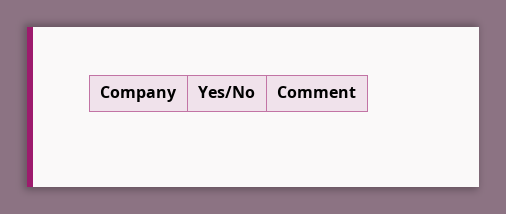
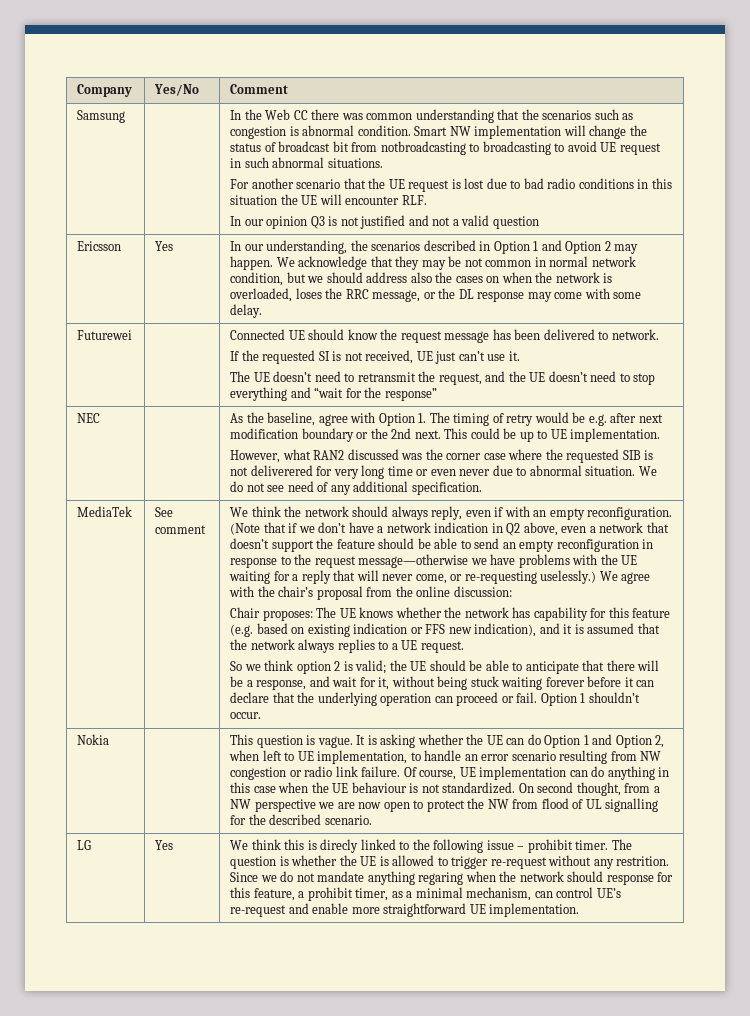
(356, 92) none -> [77,110,126,123] [230,109,634,123] [230,125,647,139] [230,141,661,155] [230,157,383,168] [230,178,672,192] [230,194,427,205] [230,215,539,229] [77,241,122,251] [155,241,174,251] [230,240,639,254] [230,256,636,270] [230,272,613,286] [230,288,642,302] [230,304,263,318] [77,330,133,340] [230,329,659,343] [230,350,520,364] [230,371,656,385] [230,387,437,401] [77,413,101,423] [230,412,663,426] [230,428,661,442] [230,449,654,463] [230,465,657,479] [230,481,482,495] [77,506,133,517] [155,507,174,517] [155,525,207,534] [230,506,673,520] [230,522,669,536] [230,538,654,552] [230,554,638,568] [229,570,651,584] [229,586,512,600] [230,607,671,621] [230,623,660,637] [230,639,464,653] [230,660,660,674] [230,676,655,690] [230,692,640,706] [230,712,262,719] [77,734,110,745] [230,734,665,748] [229,750,662,764] [230,766,670,780] [230,782,660,796] [230,798,659,812] [230,814,372,825] [77,840,92,850] [155,840,174,850] [230,839,632,853] [230,855,670,869] [230,871,674,885] [230,887,621,901] [230,903,580,917] // Samsung | | In the Web CC there was common understanding that the scenarios such as congestion is abnormal condition. Smart NW implementation will change the status of broadcast bit from notbroadcasting to broadcasting to avoid UE request in such abnormal situations. // For another scenario that the UE request is lost due to bad radio conditions in this situation the UE will encounter RLF. // In our opinion Q3 is not justified and not a valid question // Ericsson | Yes | In our understanding, the scenarios described in Option 1 and Option 2 may happen. We acknowledge that they may be not common in normal network condition, but we should address also the cases on when the network is overloaded, loses the RRC message, or the DL response may come with some delay. // Futurewei | | Connected UE should know the request message has been delivered to network. // If the requested SI is not received, UE just can’t use it. // The UE doesn’t need to retransmit the request, and the UE doesn’t need to stop everything and “wait for the response” // NEC | | As the baseline, agree with Option 1. The timing of retry would be e.g. after next modification boundary or the 2nd next. This could be up to UE implementation. // However, what RAN2 discussed was the corner case where the requested SIB is not deliverered for very long time or even never due to abnormal situation. We do not see need of any additional specification. // MediaTek | See comment | We think the network should always reply, even if with an empty reconfiguration. (Note that if we don’t have a network indication in Q2 above, even a network that doesn’t support the feature should be able to send an empty reconfiguration in response to the request message—otherwise we have problems with the UE waiting for a reply that will never come, or re-requesting uselessly.) We agree with the chair’s proposal from the online discussion: // Chair proposes: The UE knows whether the network has capability for this feature (e.g. based on existing indication or FFS new indication), and it is assumed that the network always replies to a UE request. // So we think option 2 is valid; the UE should be able to anticipate that there will be a response, and wait for it, without being stuck waiting forever before it can declare that the underlying operation can proceed or fail. Option 1 shouldn’t occur. // Nokia | | This question is vague. It is asking whether the UE can do Option 1 and Option 2, when left to UE implementation, to handle an error scenario resulting from NW congestion or radio link failure. Of course, UE implementation can do anything in this case when the UE behaviour is not standardized. On second thought, from a NW perspective we are now open to protect the NW from flood of UL signalling for the described scenario. // LG | Yes | We think this is direcly linked to the following issue – prohibit timer. The question is whether the UE is allowed to trigger re-request without any restrition. Since we do not mandate anything regaring when the network should response for this feature, a prohibit timer, as a minimal mechanism, can control UE’s re-request and enable more straightforward UE implementation.

